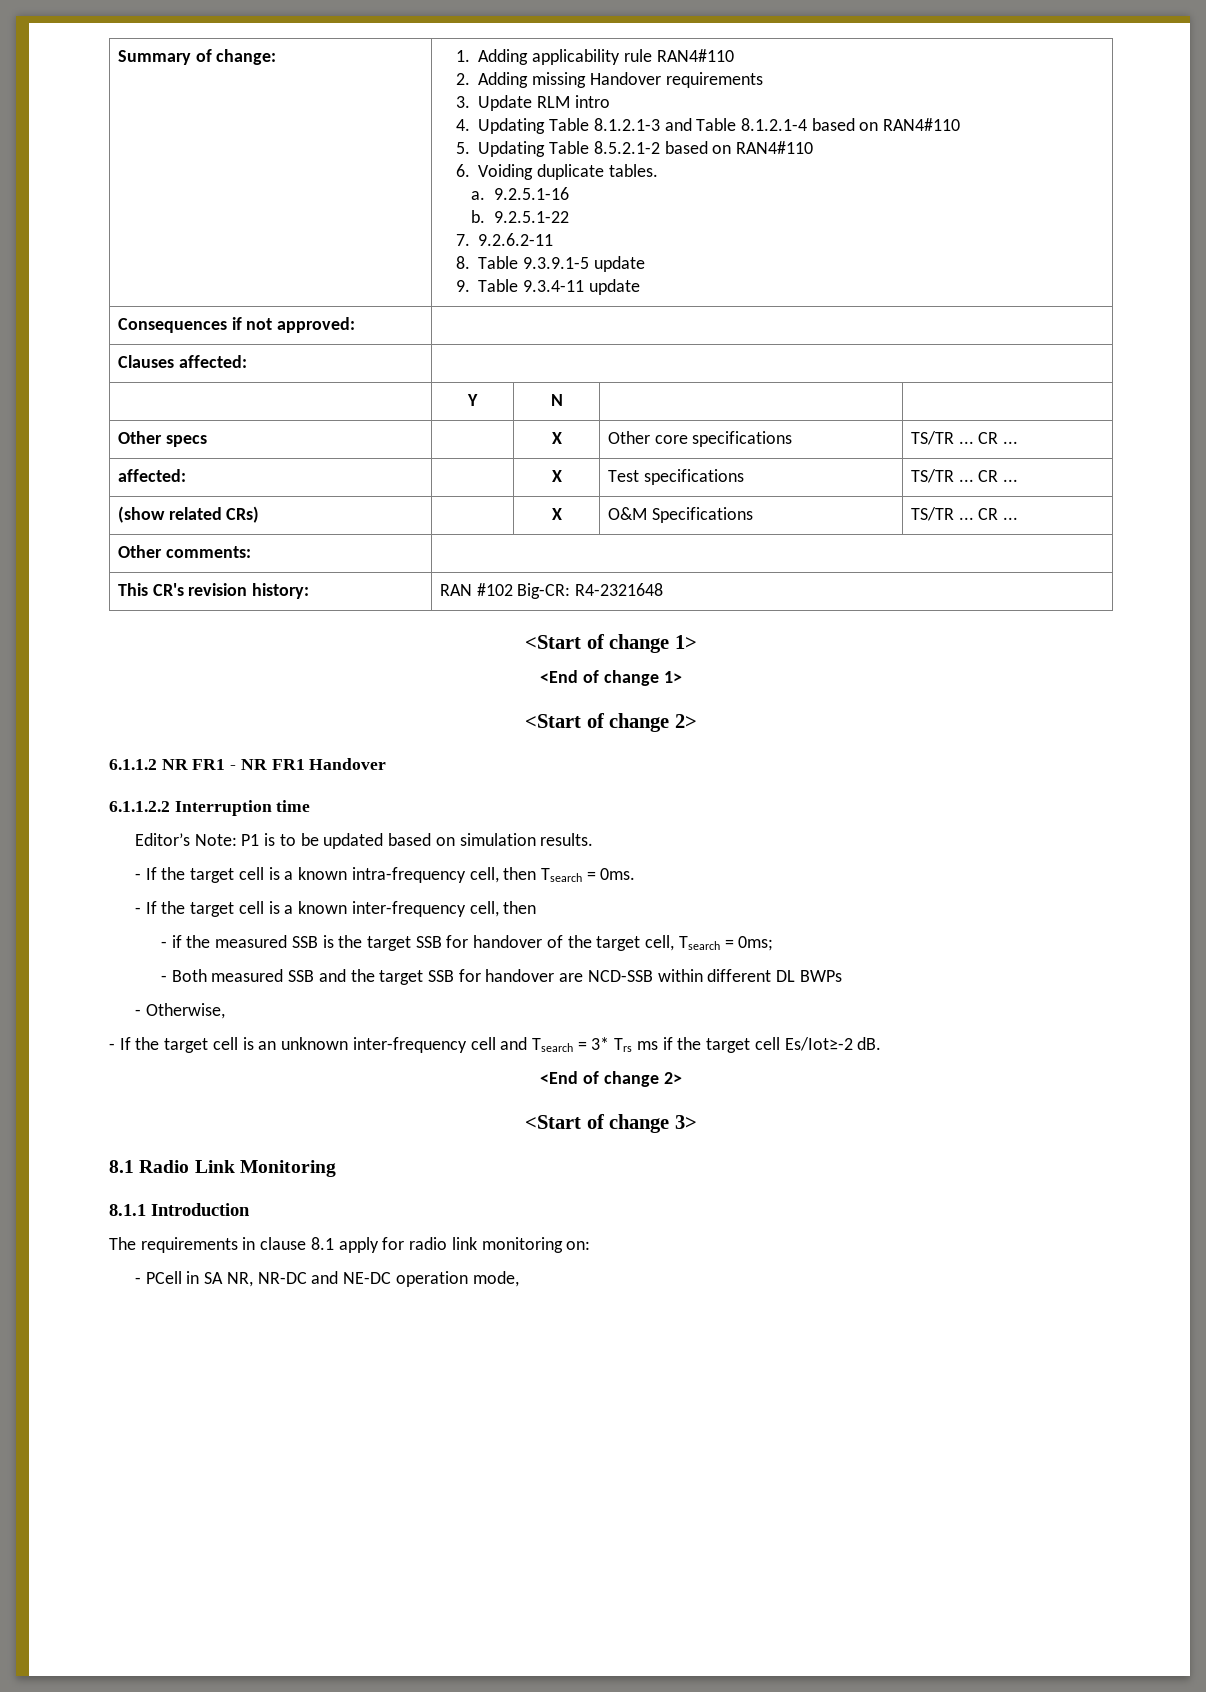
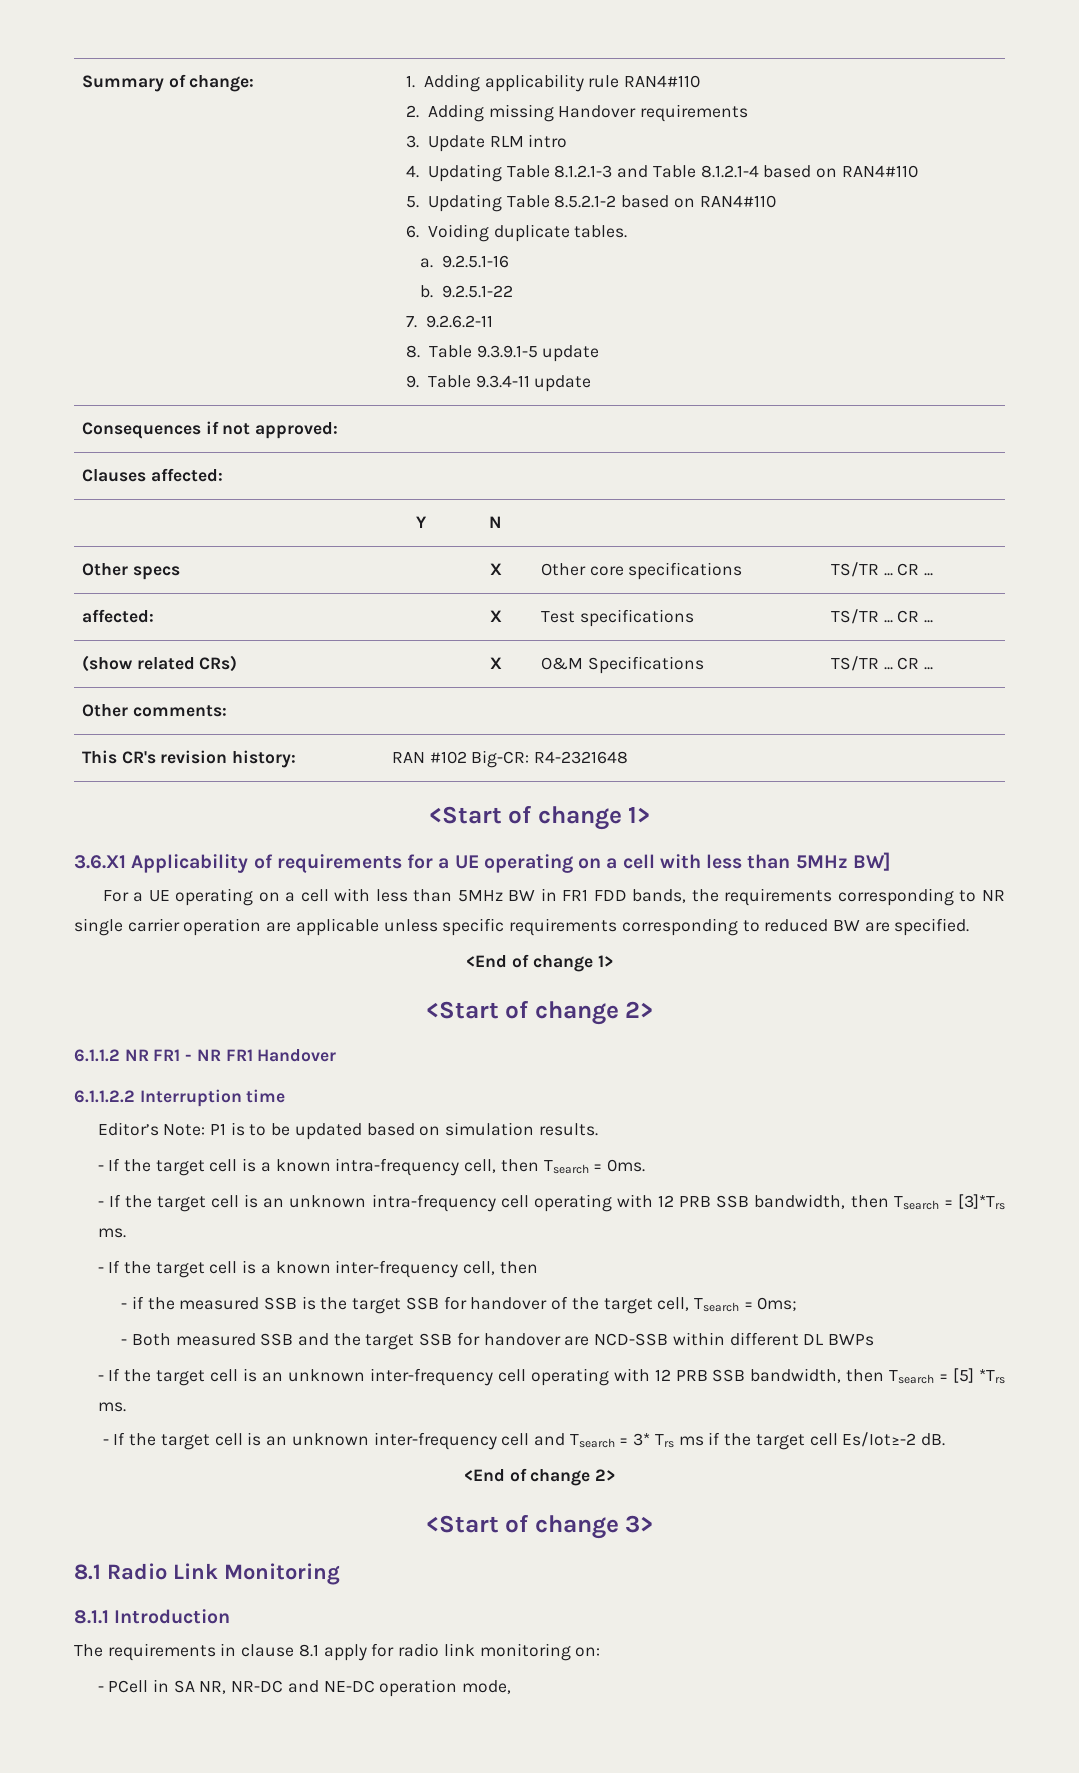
(697, 642) none -> [74,852,891,873] [102,888,1006,906] [74,918,970,936] // 3.6.X1 Applicability of requirements for a UE operating on a cell with less than 5MHz BW] // For a UE operating on a cell with less than 5MHz BW in FR1 FDD bands, the requirements corresponding to NR single carrier operation are applicable unless specific requirements corresponding to reduced BW are specified.
(636, 874) none -> [97,1194,1005,1212] [97,1228,126,1238] // - If the target cell is an unknown intra-frequency cell operating with 12 PRB SSB bandwidth, then Tsearch = [3]*Trs ms.
[145,1003,225,1019] Otherwise, -> [108,1368,1005,1386] [97,1402,126,1412] If the target cell is an unknown inter-frequency cell operating with 12 PRB SSB bandwidth, then Tsearch = [5] *Trs ms.

